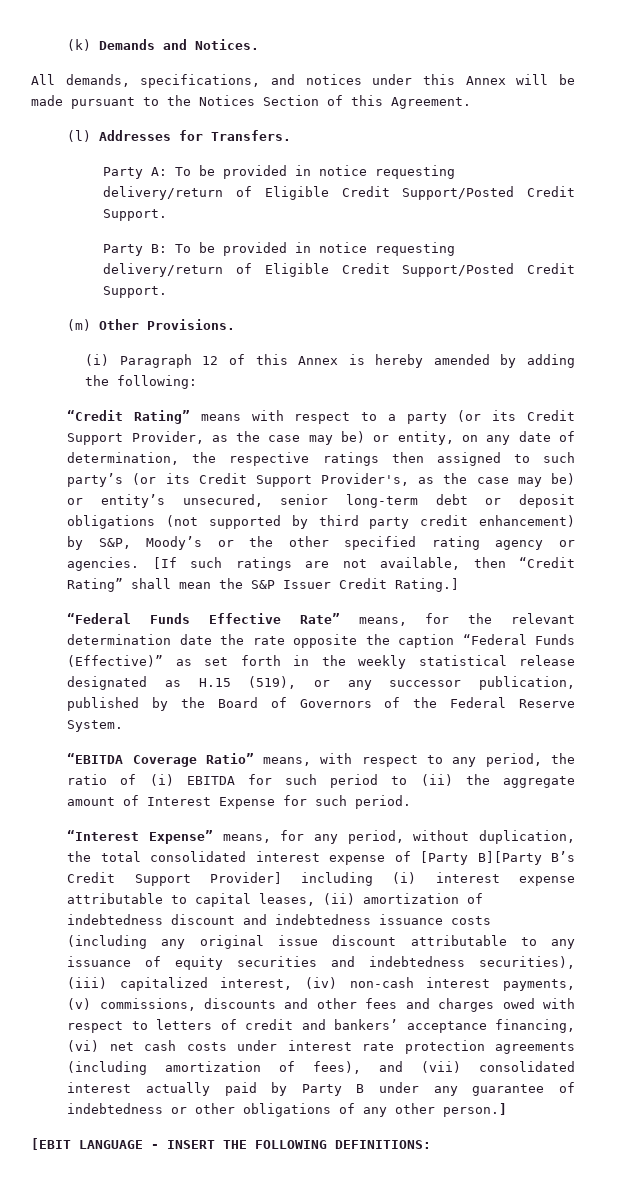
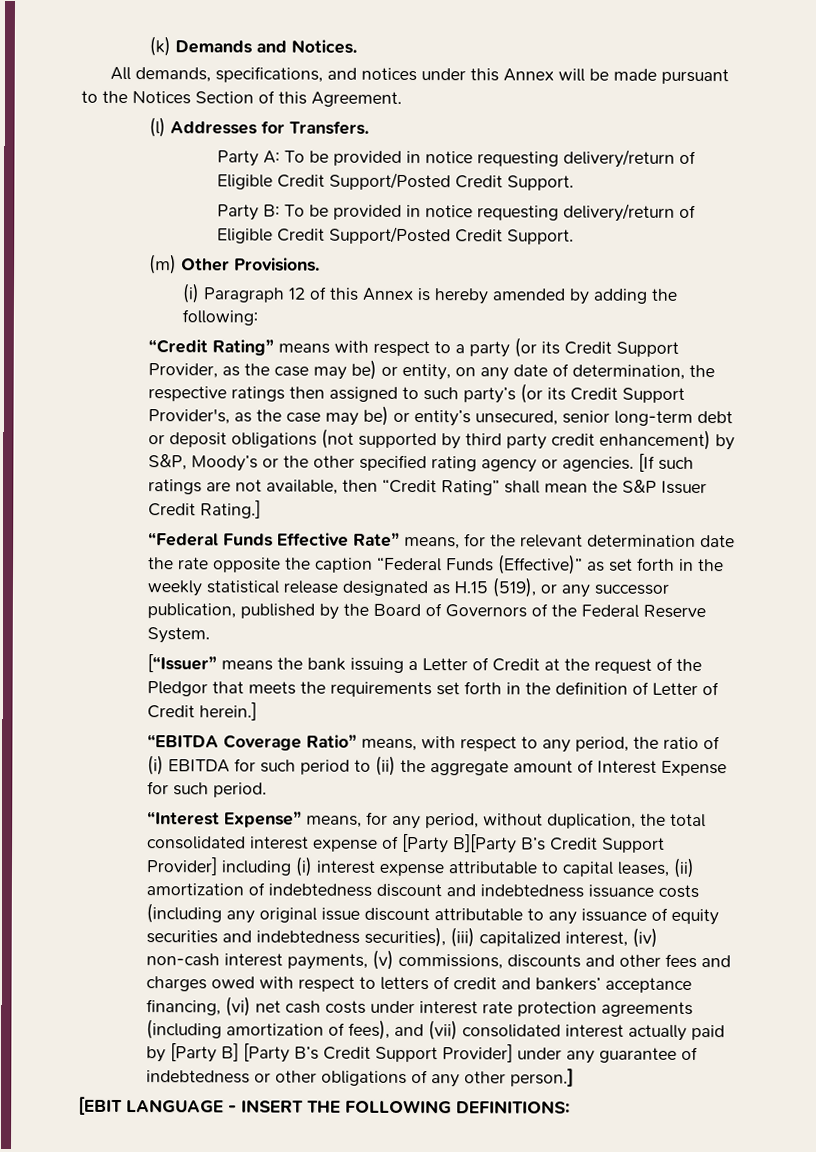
(124, 726) none -> [147,654,703,674] [147,681,720,698] [147,702,258,721] // [“Issuer” means the bank issuing a Letter of Credit at the request of the Pledgor that meets the requirements set forth in the definition of Letter of Credit herein.]
[301,1084,365,1096] Party B -> [170,1043,514,1063] [Party B] [Party B’s Credit Support Provider]

